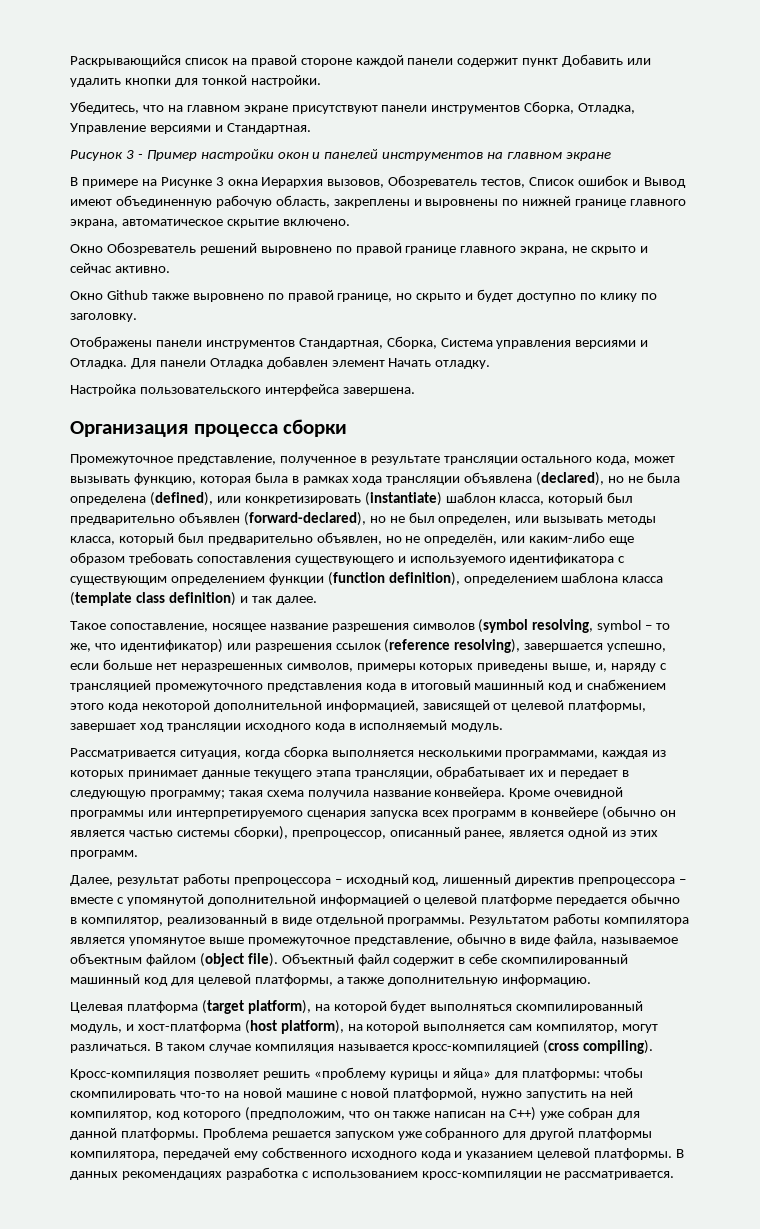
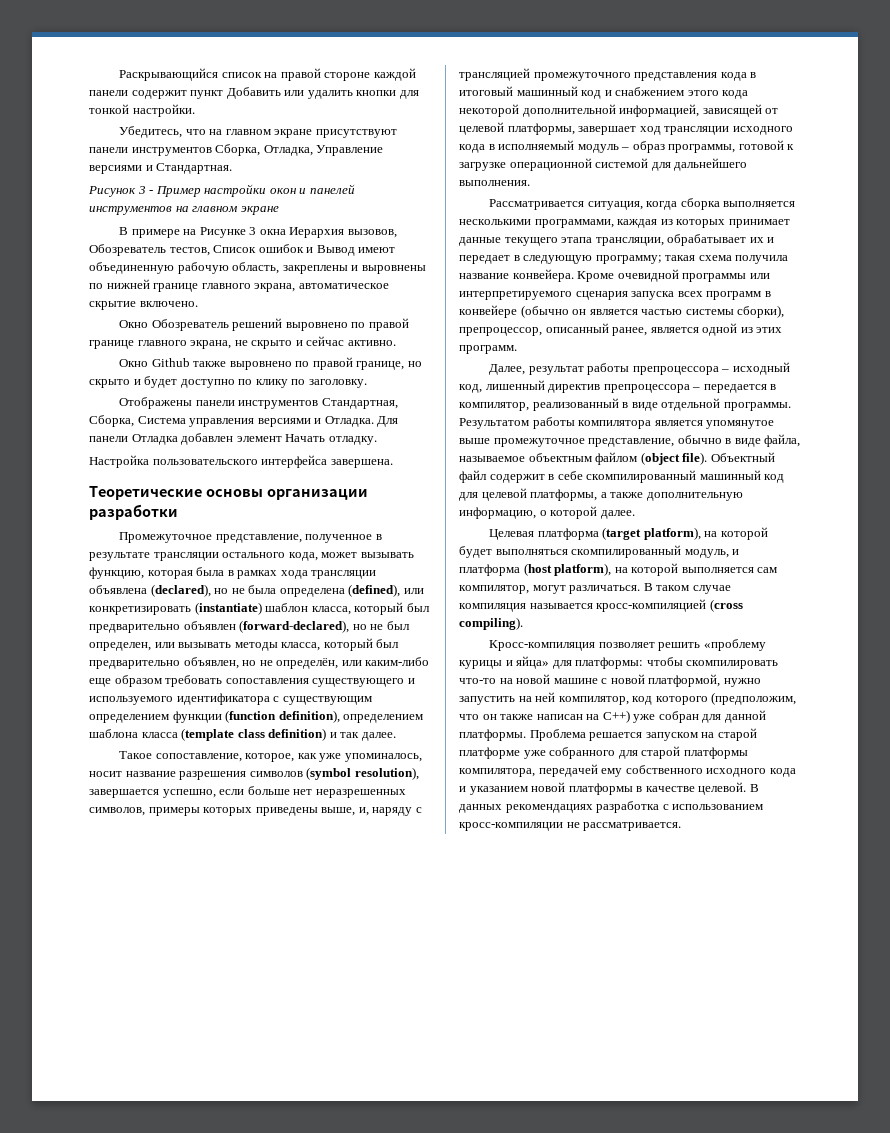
[70,419,348,437] Организация процесса сборки -> [89,486,368,500] [89,504,178,520] Теоретические основы организации разработки
[211,619,671,633] [70,639,521,653] носящее название разрешения символов (symbol resolving, symbol – то же, что идентификатор) или разрешения ссылок (reference resolving), -> [245,753,422,762] [89,767,419,780] которое, как уже упоминалось, носит название разрешения символов (symbol resolution),
[451,723,504,732] модуль. -> [577,140,795,153] [459,158,748,171] [459,180,530,186] модуль – образ программы, готовой к загрузке операционной системой для дальнейшего выполнения.
[70,893,681,906] вместе с упомянутой дополнительной информацией о целевой платформе передается обычно -> [703,384,767,393] передается
[502,974,592,986] информацию. -> [459,506,635,519] информацию, о которой далее.
[137,1021,241,1033] хост-платформа -> [459,564,520,576] платформа
(394, 1135) none -> [701,728,757,741] [459,747,520,759] на старой платформе
[530,1128,575,1140] другой -> [641,746,681,759] старой
[537,1148,673,1160] целевой платформы. -> [531,782,747,795] новой платформы в качестве целевой.

